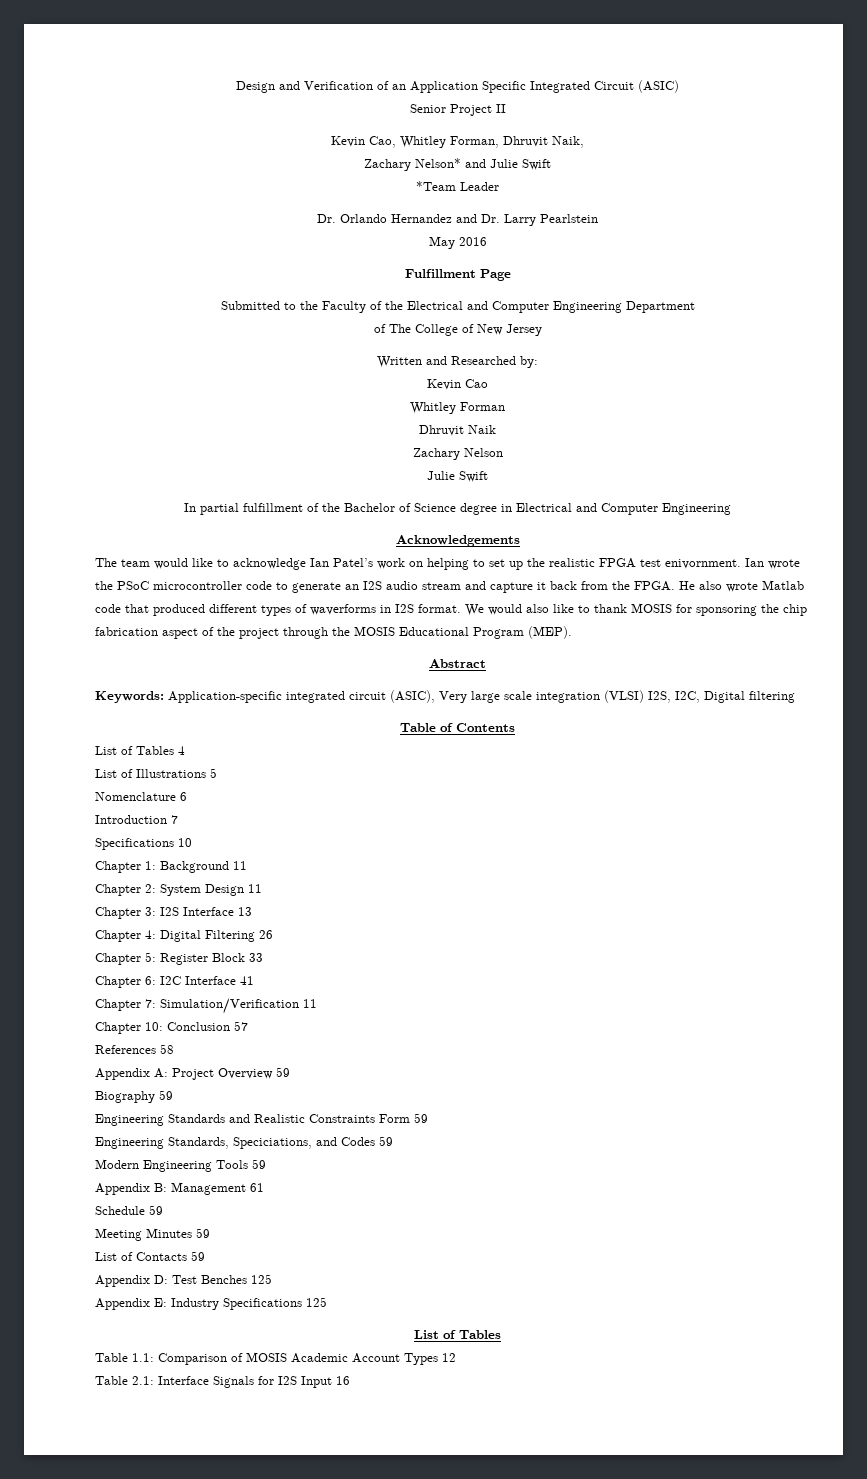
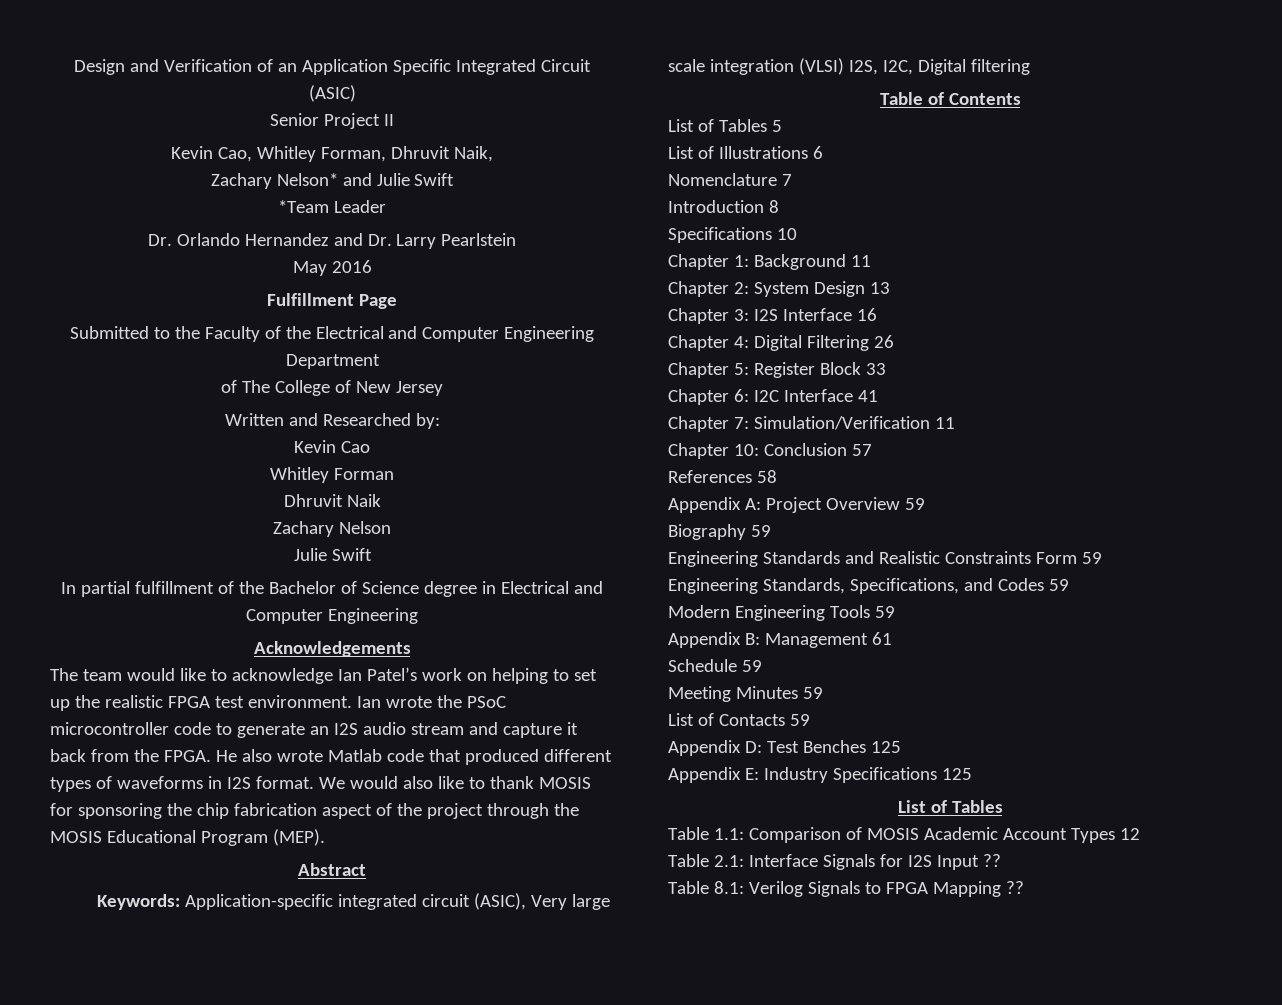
[665,559,741,569] enivornment. -> [247,695,352,708] environment.
[310,604,376,615] waverforms -> [116,776,203,789] waveforms
[178,746,185,755] 4 -> [771,120,782,132] 5
[210,768,217,778] 5 -> [812,146,823,159] 6
[180,792,187,801] 6 -> [781,174,792,186] 7
[171,815,178,824] 7 -> [768,200,779,213] 8
[248,884,262,893] 11 -> [869,282,890,294] 13
[238,907,252,916] 13 -> [856,308,877,321] 16
[233,1137,312,1149] Speciciations, -> [849,578,959,594] Specifications,
[336,1376,350,1385] 16 -> [982,854,1001,867] [668,881,1024,897] ?? // Table 8.1: Verilog Signals to FPGA Mapping ??

